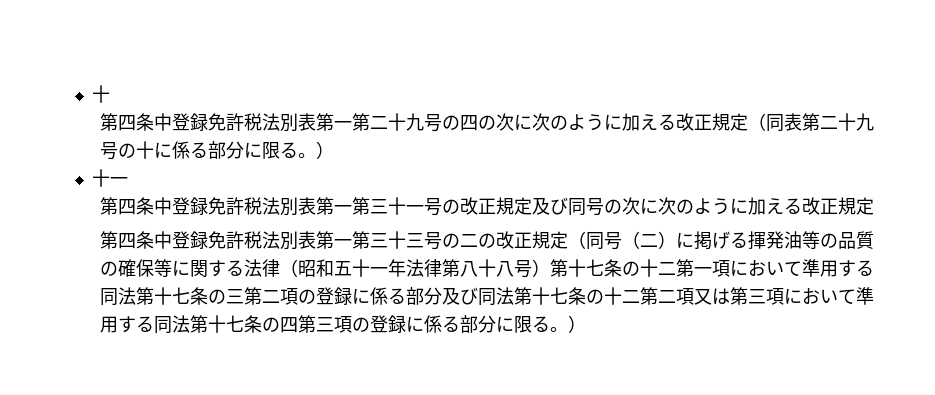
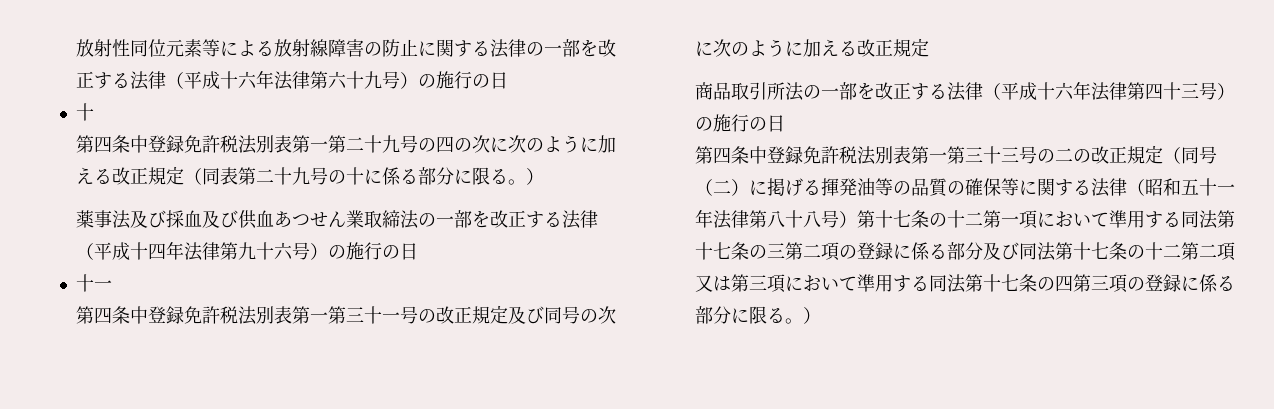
(92, 94) none -> [75,39,616,58] [75,70,508,90] 放射性同位元素等による放射線障害の防止に関する法律の一部を改正する法律（平成十六年法律第六十九号）の施行の日 //
(335, 150) none -> [75,210,598,229] [75,241,418,261] // 薬事法及び採血及び供血あつせん業取締法の一部を改正する法律（平成十四年法律第九十六号）の施行の日
(875, 206) none -> [694,81,1235,101] [694,114,785,132] // 商品取引所法の一部を改正する法律（平成十六年法律第四十三号）の施行の日

